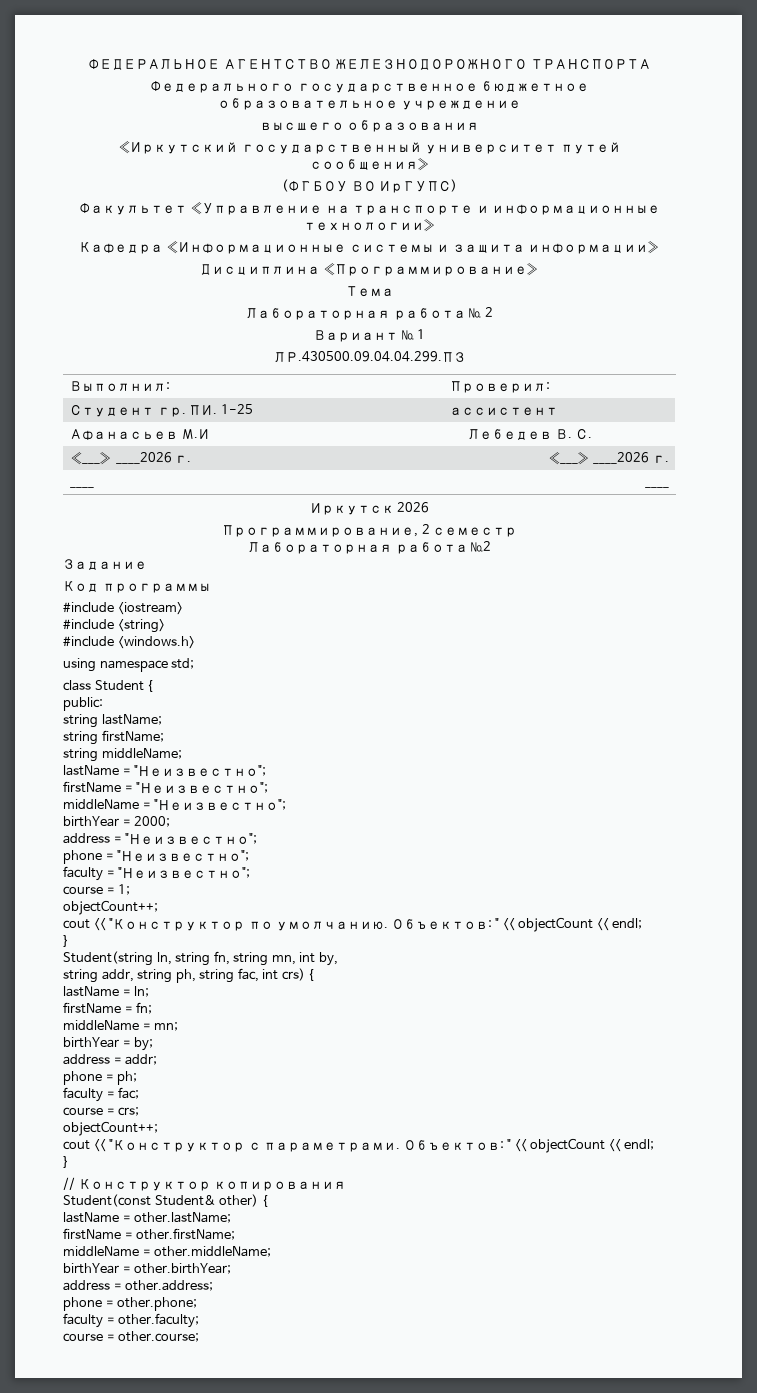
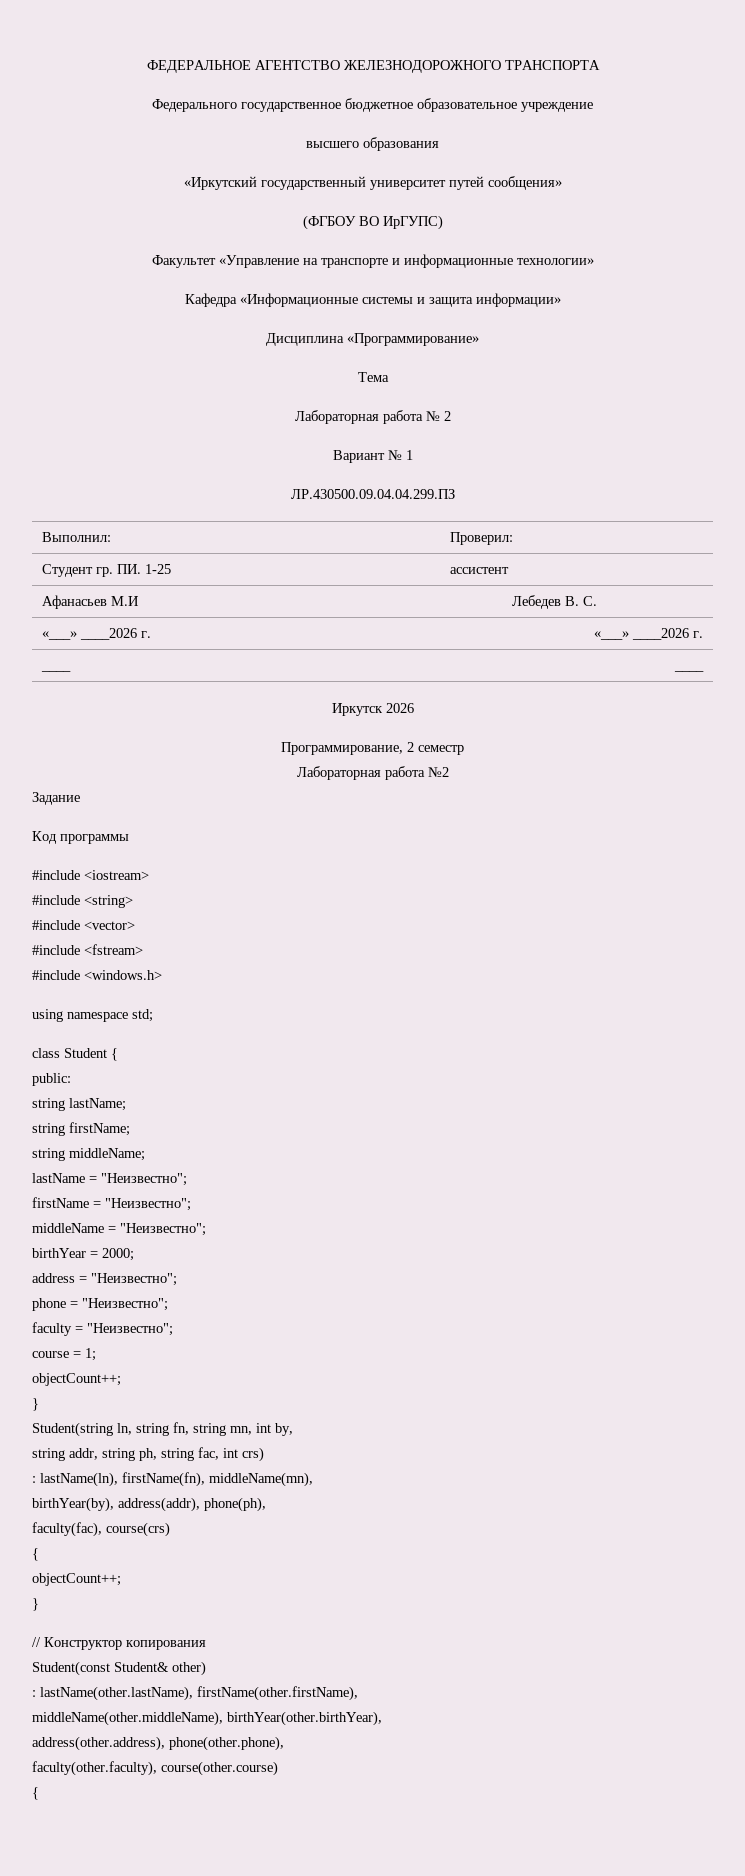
(165, 626) none -> [32,920,135,930] [32,944,143,955] // #include <vector> // #include <fstream>
[63,917,643,932] // cout << "Конструктор по умолчанию. Объектов: " << objectCount << endl; -> (121, 1379) none
[308,969,315,981] [63,986,150,997] [63,1002,153,1014] [63,1020,179,1031] [63,1037,154,1051] [63,1054,158,1065] [63,1071,138,1085] [63,1087,140,1102] [63,1107,140,1116] [63,1121,158,1136] [63,1138,655,1153] { // lastName = ln; // firstName = fn; // middleName = mn; // birthYear = by; // address = addr; // phone = ph; // faculty = fac; // course = crs; // objectCount++; // cout << "Конструктор с параметрами. Объектов: " << objectCount << endl; -> [32,1472,313,1487] [32,1497,266,1512] [32,1522,170,1537] [32,1548,39,1561] [32,1573,121,1586] // : lastName(ln), firstName(fn), middleName(mn), // birthYear(by), address(addr), phone(ph), // faculty(fac), course(crs) // { // objectCount++;
[261,1195,268,1207] [63,1212,232,1223] [63,1228,236,1240] [63,1246,272,1257] [63,1263,232,1274] [63,1280,214,1291] [63,1297,198,1311] [63,1313,200,1328] [63,1331,200,1342] { // lastName = other.lastName; // firstName = other.firstName; // middleName = other.middleName; // birthYear = other.birthYear; // address = other.address; // phone = other.phone; // faculty = other.faculty; // course = other.course; -> [32,1686,358,1701] [32,1711,382,1726] [32,1736,284,1751] [32,1761,278,1776] [32,1787,39,1800] // : lastName(other.lastName), firstName(other.firstName), // middleName(other.middleName), birthYear(other.birthYear), // address(other.address), phone(other.phone), // faculty(other.faculty), course(other.course) // {

